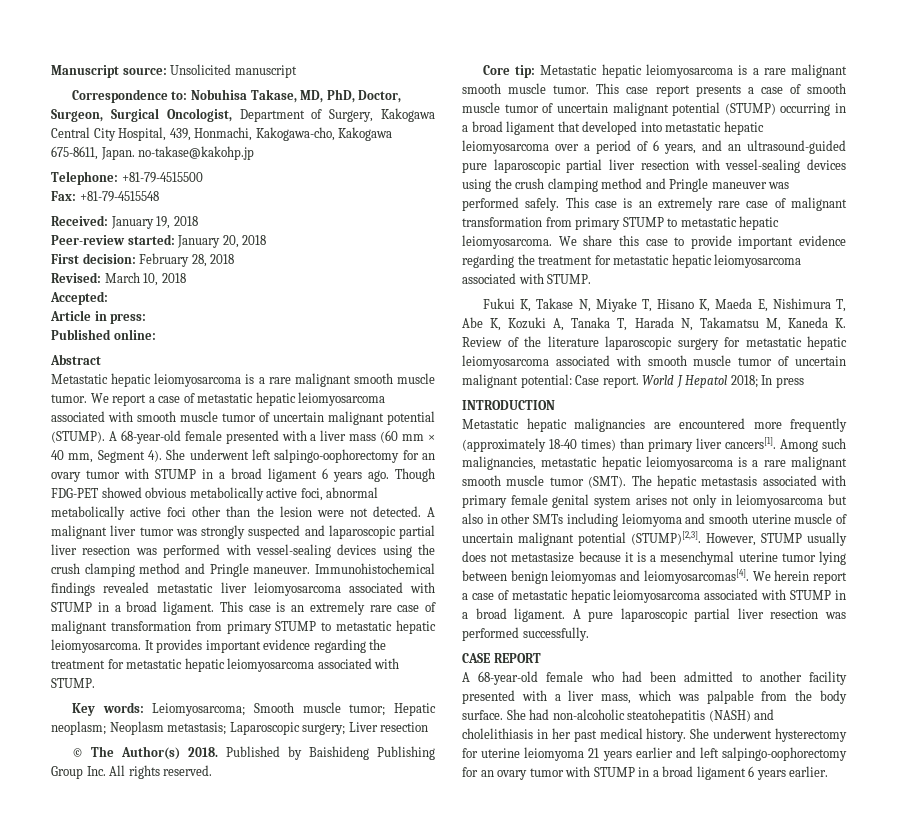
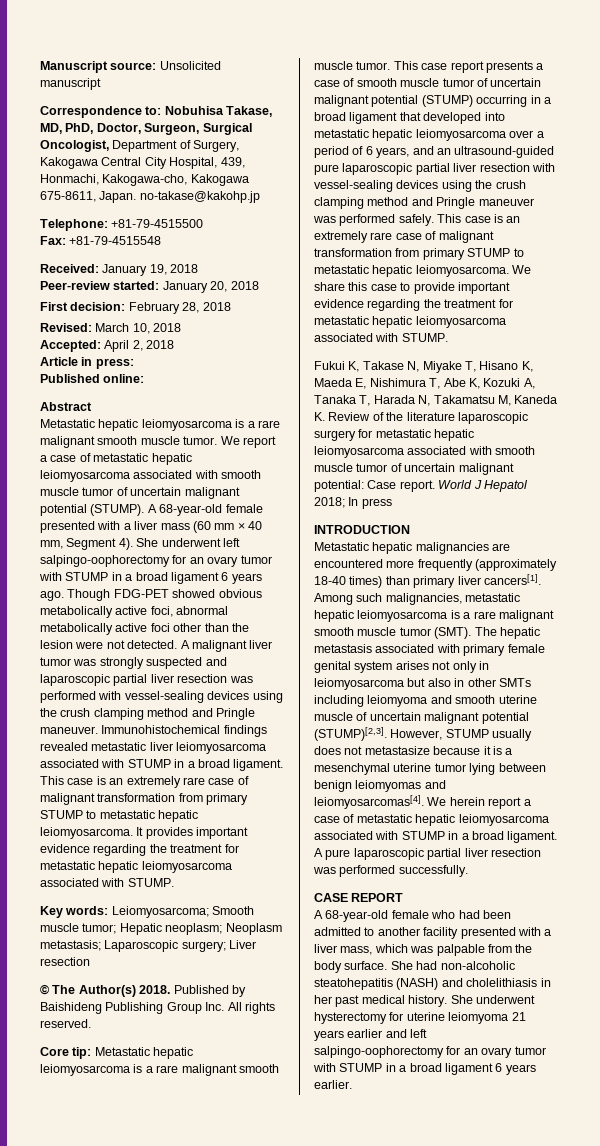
(108, 298) none -> [104,340,175,352] April 2, 2018

